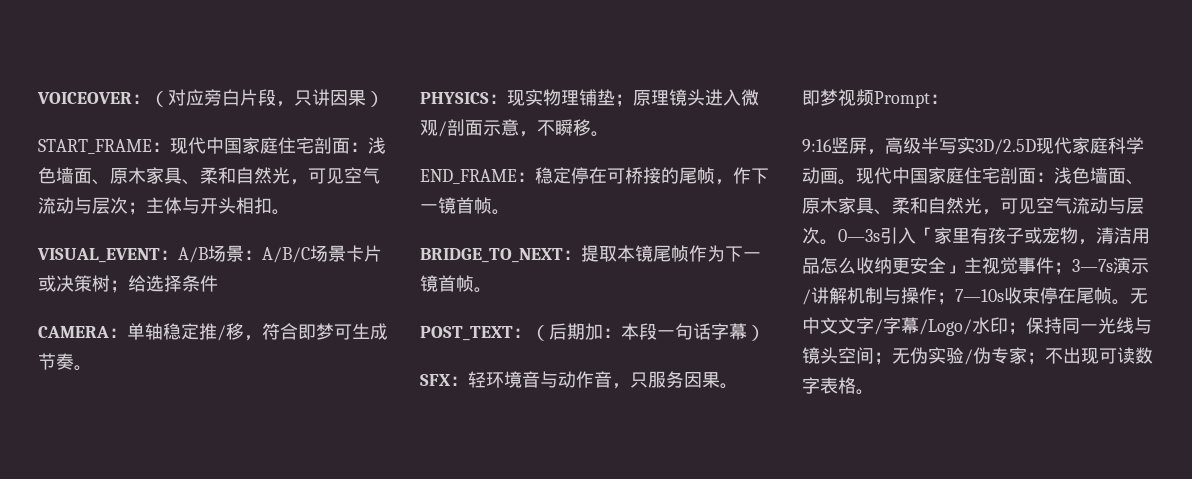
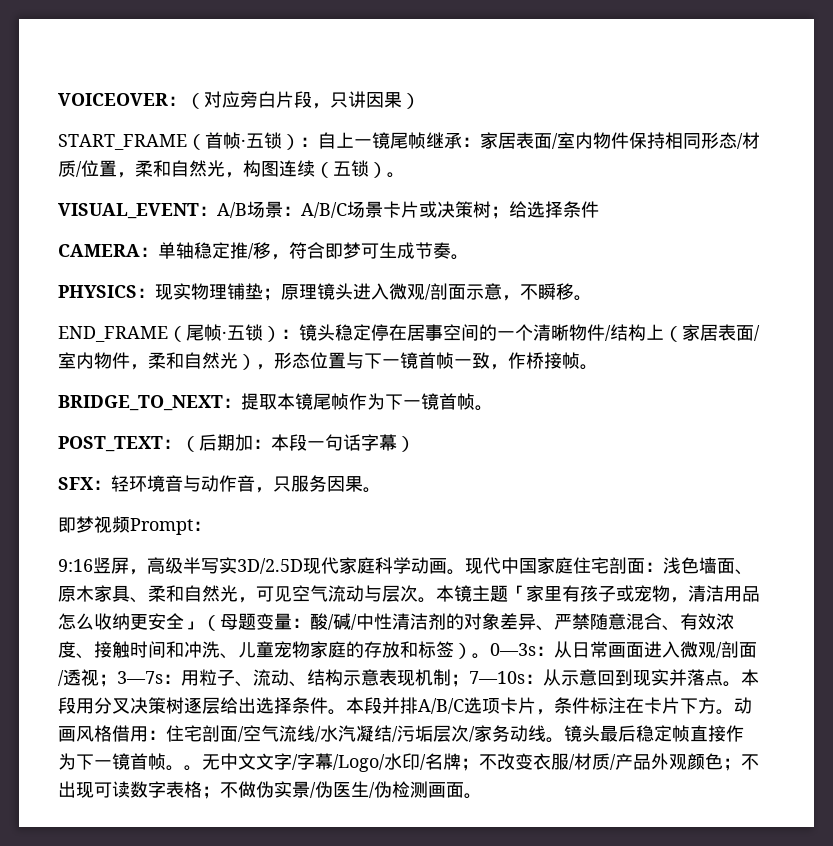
[152,137,386,154] [38,167,380,185] [38,197,272,215] ：现代中国家庭住宅剖面：浅色墙面、原木家具、柔和自然光，可见空气流动与层次；主体与开头相扣 -> [187,132,760,150] [58,160,387,178] （首帧·五锁）：自上一镜尾帧继承：家居表面/室内物件保持相同形态/材质/位置，柔和自然光，构图连续（五锁）
[517,167,769,185] [420,197,474,214] ：稳定停在可桥接的尾帧，作下一镜首 -> [168,324,760,342] [58,352,562,370] （尾帧·五锁）：镜头稳定停在居事空间的一个清晰物件/结构上（家居表面/室内物件，柔和自然光），形态位置与下一镜首帧一致，作桥接
[838,227,916,244] 0—3s引入 -> [436,585,508,602] 本镜主题
[964,257,1149,275] [802,287,1112,305] 主视觉事件；3—7s演示/讲解机制与操作；7—10s收束停在尾帧 -> [202,613,734,631] [58,641,757,659] [58,669,759,687] [58,697,752,715] [58,725,744,743] [58,753,184,771] （母题变量：酸/碱/中性清洁剂的对象差异、严禁随意混合、有效浓度、接触时间和冲洗、儿童宠物家庭的存放和标签）。0—3s：从日常画面进入微观/剖面/透视；3—7s：用粒子、流动、结构示意表现机制；7—10s：从示意回到现实并落点。本段用分叉决策树逐层给出选择条件。本段并排A/B/C选项卡片，条件标注在卡片下方。动画风格借用：住宅剖面/空气流线/水汽凝结/污垢层次/家务动线。镜头最后稳定帧直接作为下一镜首帧。
[1008,317,1152,335] [802,347,1027,365] ；保持同一光线与镜头空间；无伪实验/伪专家 -> [420,753,723,771] /名牌；不改变衣服/材质/产品外观颜色
(856, 385) none -> [202,781,464,799] ；不做伪实景/伪医生/伪检测画面

